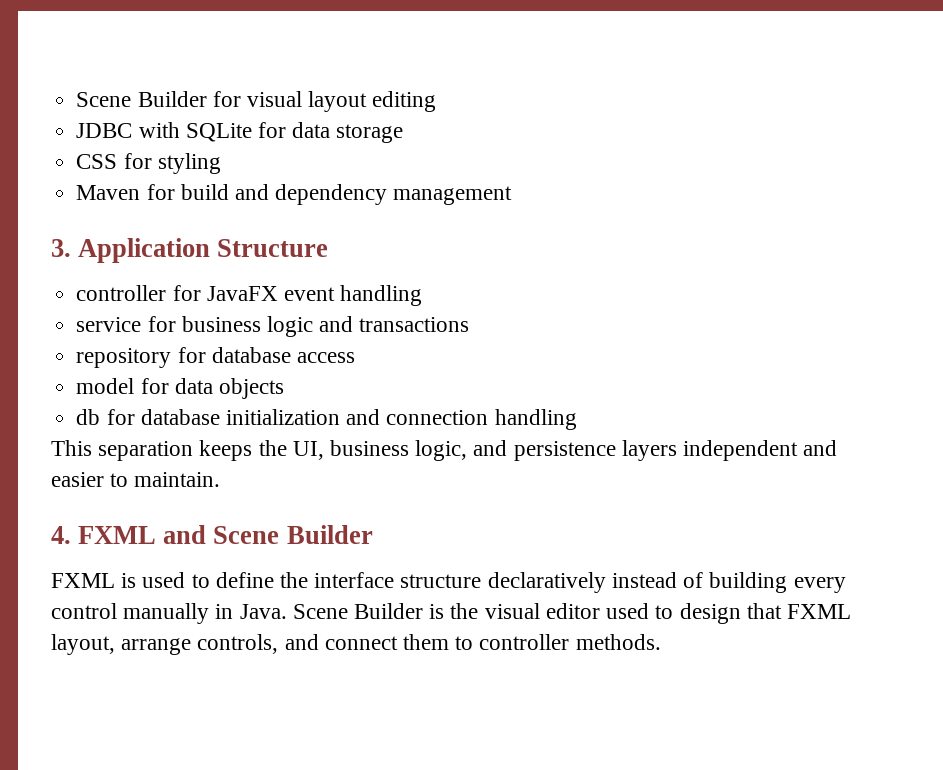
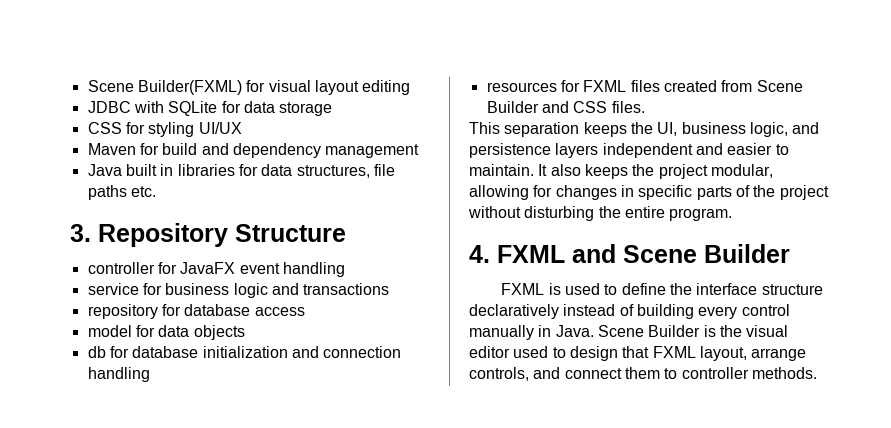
[76,91,207,107] Scene Builder -> [87,80,242,95] Scene Builder(FXML)
(221, 163) none -> [198,122,242,134] UI/UX
(513, 195) none -> [87,164,395,178] [87,185,156,200] // Java built in libraries for data structures, file paths etc.
[78,238,211,263] Application -> [98,223,228,247] Repository
(577, 419) none -> [486,80,803,92] [486,101,645,113] // resources for FXML files created from Scene Builder and CSS files.
(221, 479) none -> [538,164,773,179] [469,185,829,200] [468,206,733,221] It also keeps the project modular, allowing for changes in specific parts of the project without disturbing the entire program.

